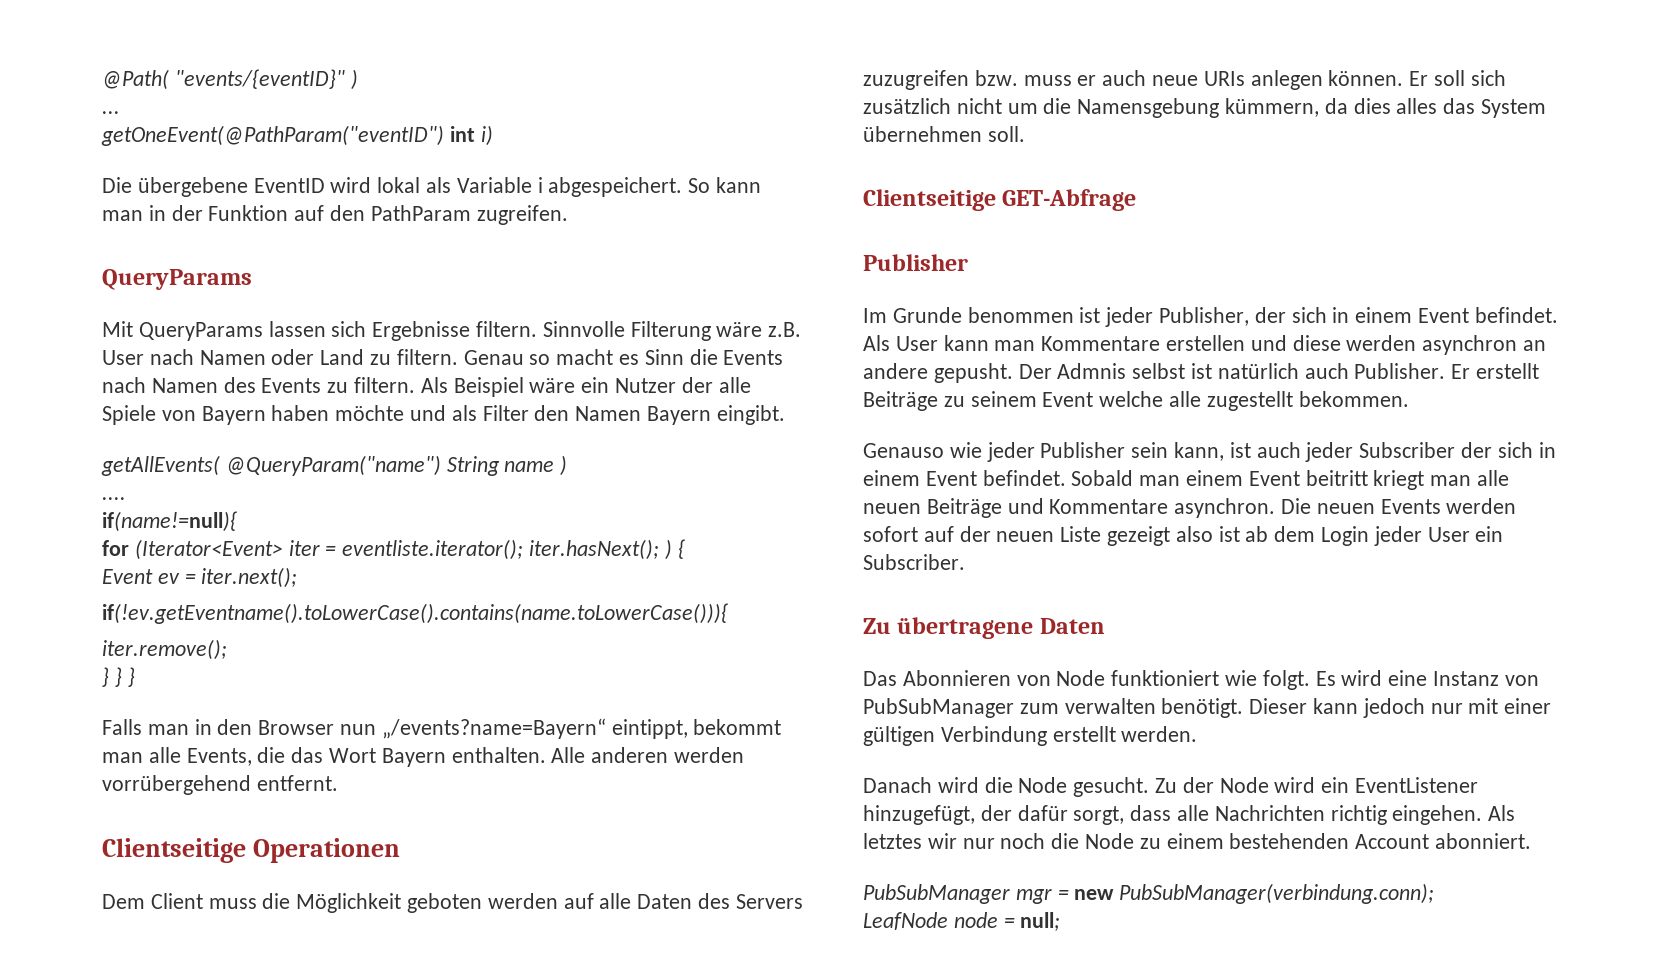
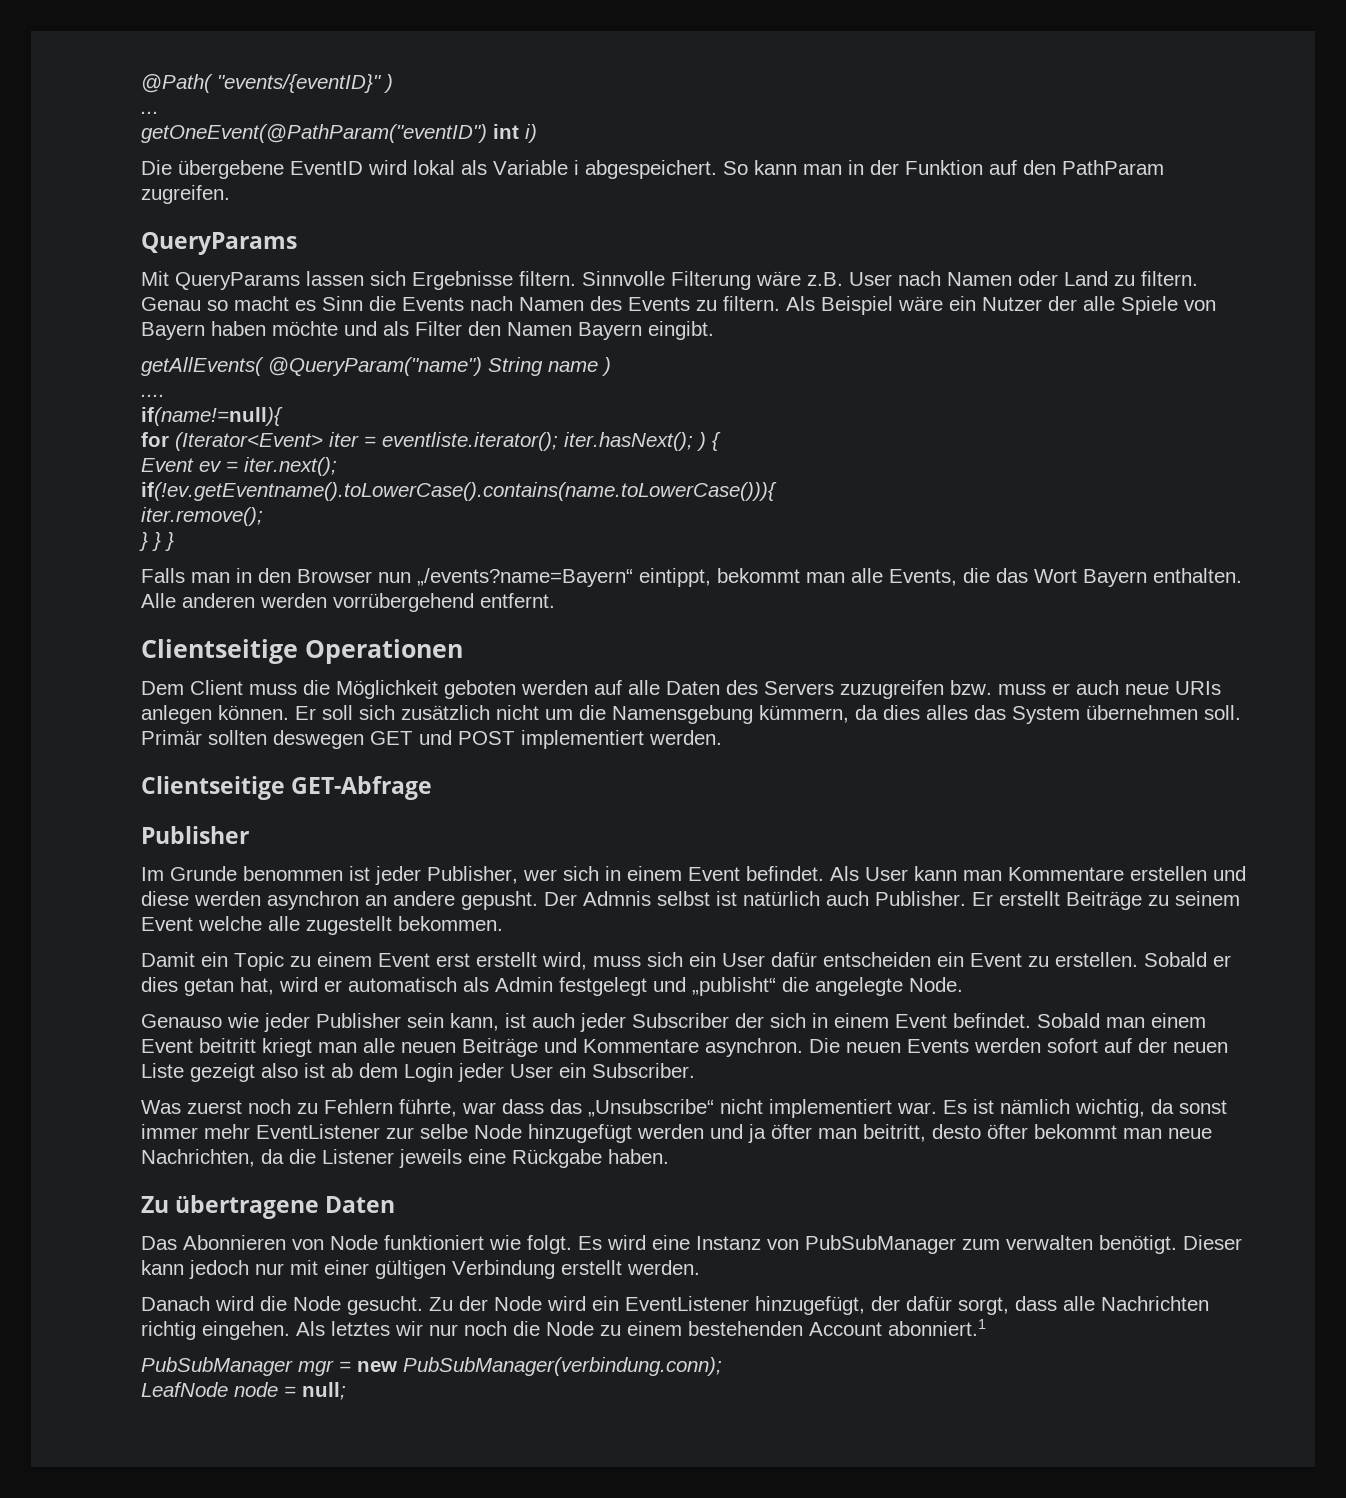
(1025, 134) none -> [141,730,722,749] Primär sollten deswegen GET und POST implementiert werden.
[1254,307,1286,323] der -> [523,869,557,881] wer
(1409, 399) none -> [141,952,1231,971] [141,977,963,996] // Damit ein Topic zu einem Event erst erstellt wird, muss sich ein User dafür entscheiden ein Event zu erstellen. Sobald er dies getan hat, wird er automatisch als Admin festgelegt und „publisht“ die angelegte Node.
(965, 562) none -> [141,1099,1227,1118] [141,1124,1212,1143] [141,1149,669,1168] // Was zuerst noch zu Fehlern führte, war dass das „Unsubscribe“ nicht implementiert war. Es ist nämlich wichtig, da sonst immer mehr EventListener zur selbe Node hinzugefügt werden und ja öfter man beitritt, desto öfter bekommt man neue Nachrichten, da die Listener jeweils eine Rückgabe haben.
[1435,833,1532,849] abonniert. -> [888,1319,986,1336] abonniert.1

